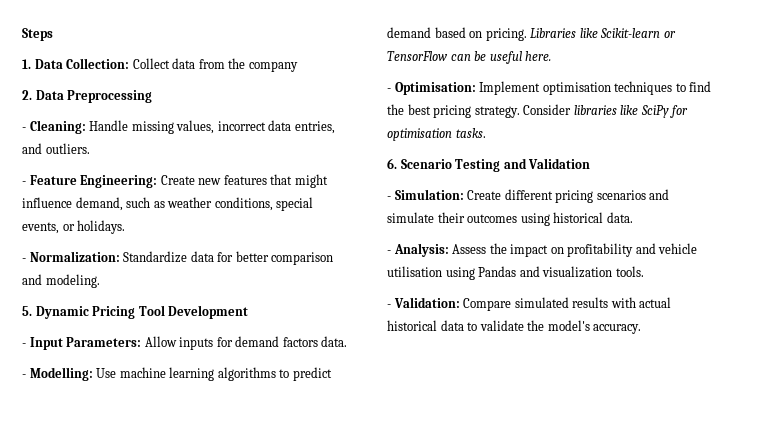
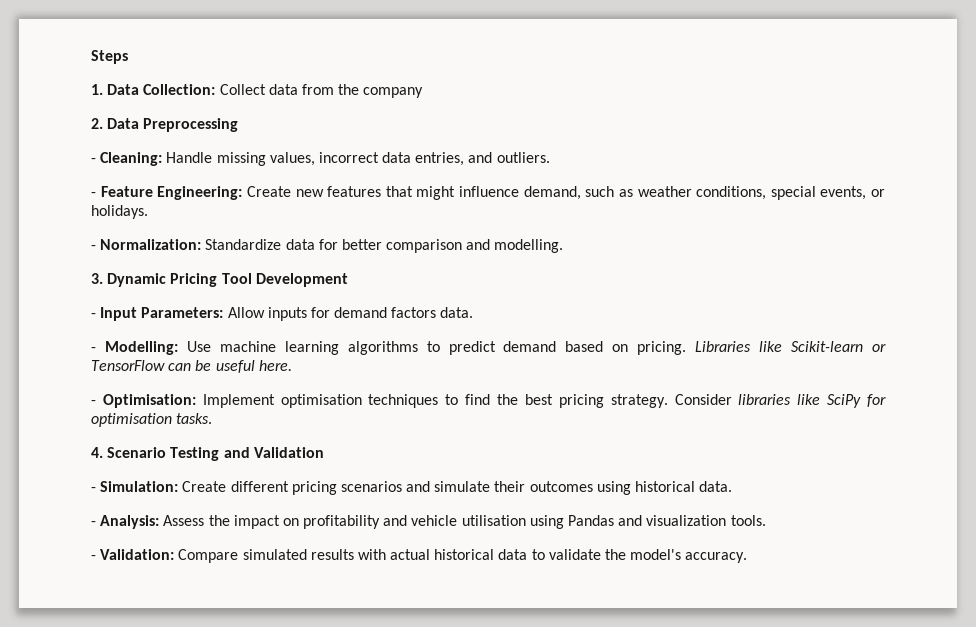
[45,274,100,288] [22,306,32,316] modeling. // 5. -> [494,239,564,253] [91,273,103,284] modelling. // 3.
[387,158,397,169] 6. -> [91,447,103,458] 4.

